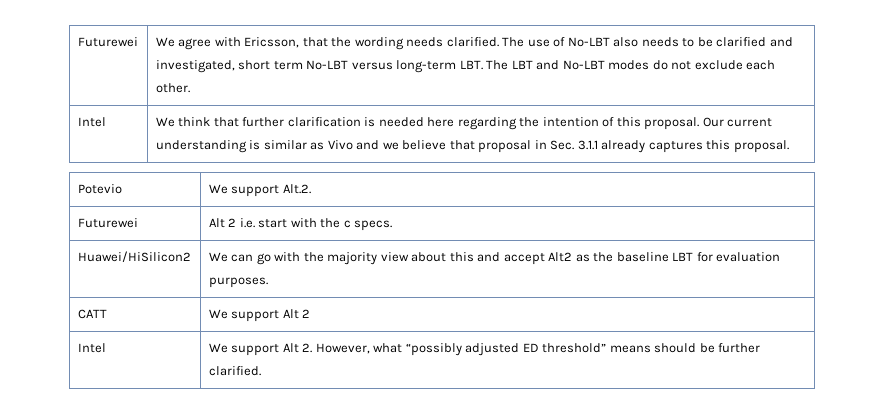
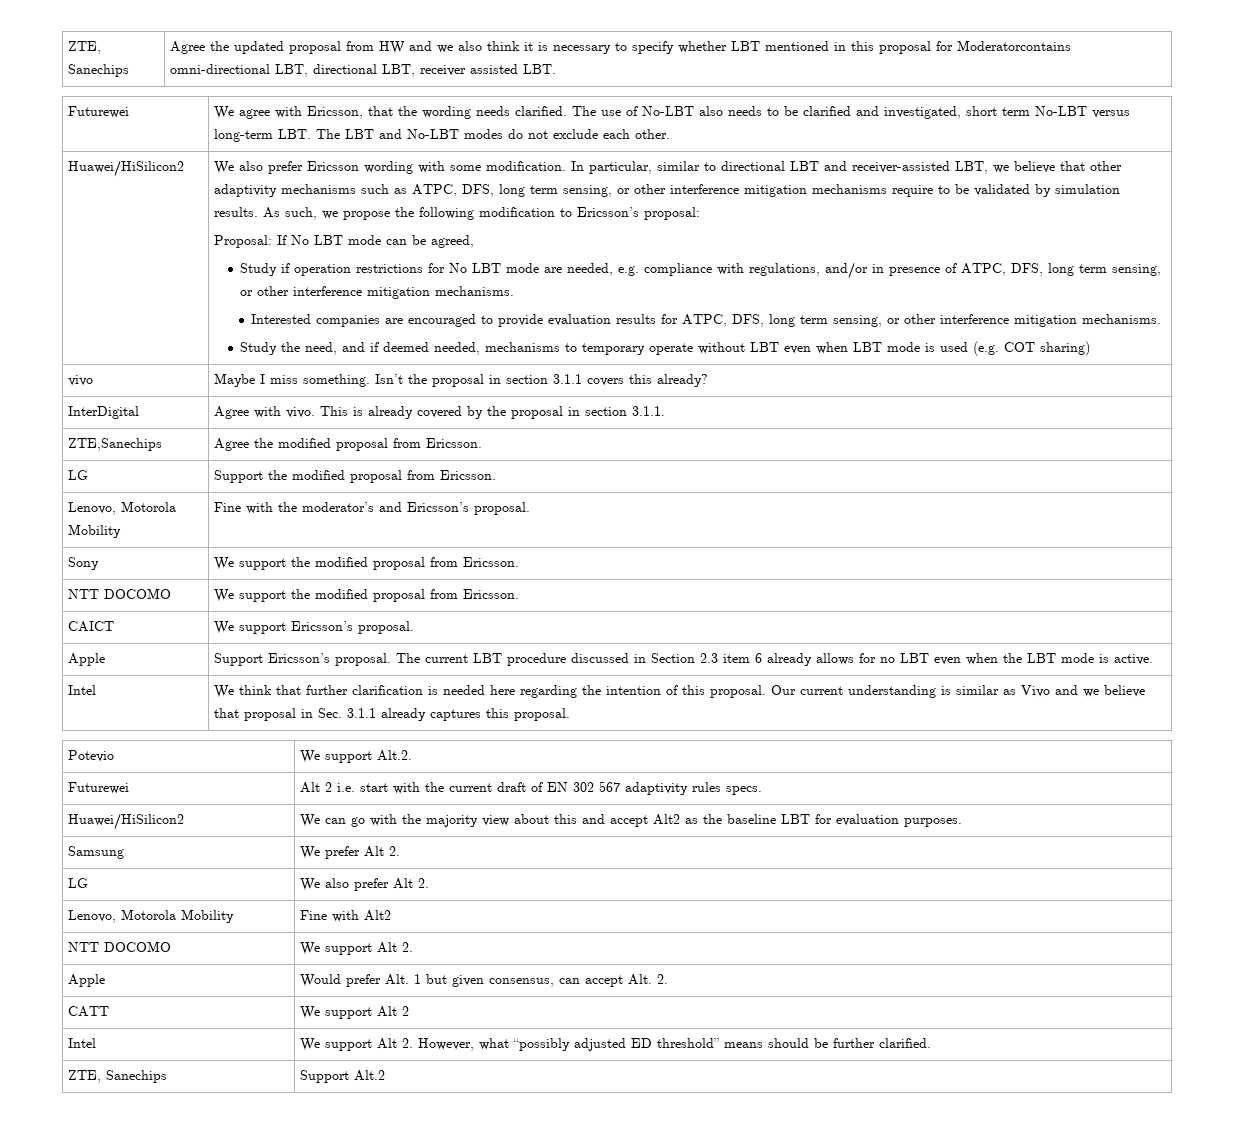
(77, 42) none -> [68,41,102,54] [68,64,130,77] [170,40,1072,54] [170,64,557,77] ZTE, Sanechips | Agree the updated proposal from HW and we also think it is necessary to specify whether LBT mentioned in this proposal for Moderatorcontains omni-directional LBT, directional LBT, receiver assisted LBT. //
(190, 88) none -> [68,160,185,177] [214,161,1123,174] [214,184,1121,197] [214,207,701,220] [214,235,475,248] [240,262,1162,279] [240,286,515,299] [251,314,1162,327] [240,341,1091,356] [68,375,94,386] [214,373,709,387] [68,406,140,419] [214,406,666,419] [68,438,163,451] [214,438,483,451] [68,470,89,480] [214,470,497,483] [68,501,177,515] [68,524,122,538] [214,502,531,515] [68,557,100,570] [214,557,520,570] [68,588,172,599] [214,589,520,602] [68,621,115,632] [214,621,415,634] [68,653,106,666] [214,653,1154,666] // Huawei/HiSilicon2 | We also prefer Ericsson wording with some modification. In particular, similar to directional LBT and receiver-assisted LBT, we believe that other adaptivity mechanisms such as ATPC, DFS, long term sensing, or other interference mitigation mechanisms require to be validated by simulation results. As such, we propose the following modification to Ericsson’s proposal: // Proposal: If No LBT mode can be agreed, // Study if operation restrictions for No LBT mode are needed, e.g. compliance with regulations, and/or in presence of ATPC, DFS, long term sensing, or other interference mitigation mechanisms. // Interested companies are encouraged to provide evaluation results for ATPC, DFS, long term sensing, or other interference mitigation mechanisms. // Study the need, and if deemed needed, mechanisms to temporary operate without LBT even when LBT mode is used (e.g. COT sharing) // vivo | Maybe I miss something. Isn’t the proposal in section 3.1.1 covers this already? // InterDigital | Agree with vivo. This is already covered by the proposal in section 3.1.1. // ZTE,Sanechips | Agree the modified proposal from Ericsson. // LG | Support the modified proposal from Ericsson. // Lenovo, Motorola Mobility | Fine with the moderator’s and Ericsson’s proposal. // Sony | We support the modified proposal from Ericsson. // NTT DOCOMO | We support the modified proposal from Ericsson. // CAICT | We support Ericsson’s proposal. // Apple | Support Ericsson’s proposal. The current LBT procedure discussed in Section 2.3 item 6 already allows for no LBT even when the LBT mode is active.
[343,220,351,228] c -> [449,781,722,795] current draft of EN 302 567 adaptivity rules
(268, 282) none -> [68,846,125,859] [300,846,401,859] [68,878,89,888] [300,878,430,891] [68,909,235,923] [300,910,392,922] [68,941,172,952] [300,942,414,955] [68,974,106,987] [300,974,669,987] // Samsung | We prefer Alt 2. // LG | We also prefer Alt 2. // Lenovo, Motorola Mobility | Fine with Alt2 // NTT DOCOMO | We support Alt 2. // Apple | Would prefer Alt. 1 but given consensus, can accept Alt. 2.
(261, 371) none -> [68,1070,168,1083] [300,1070,386,1083] // ZTE, Sanechips | Support Alt.2

